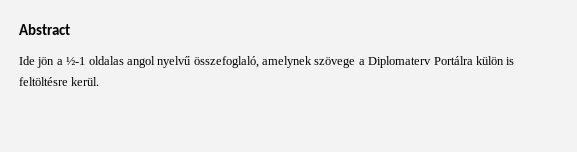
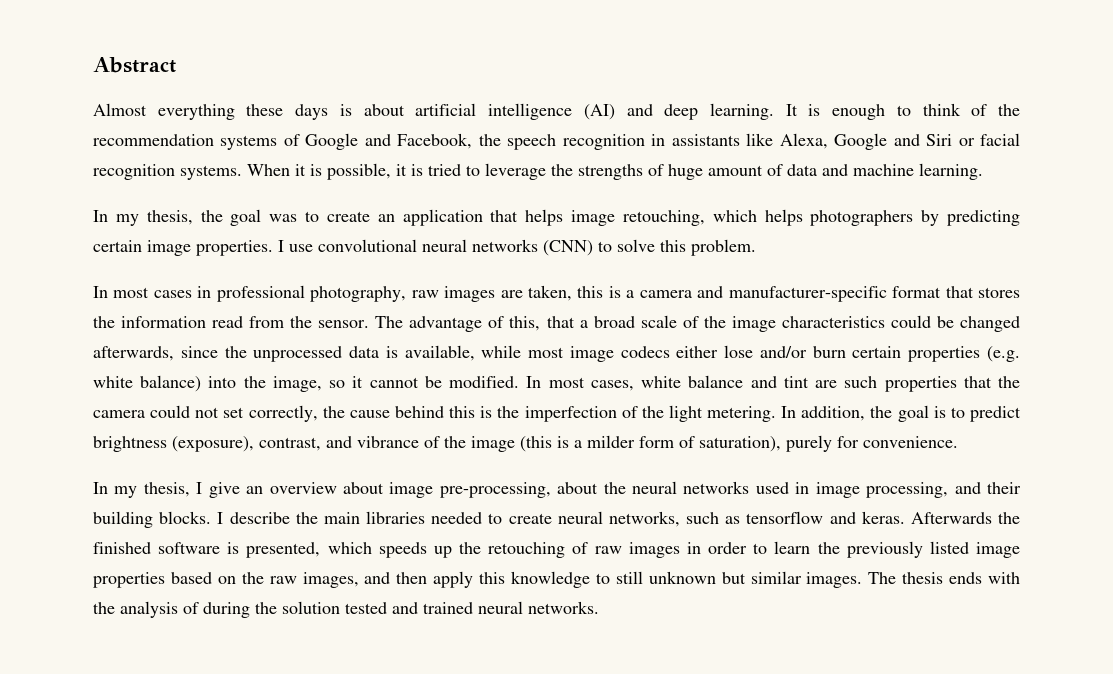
[19,56,515,68] [19,77,100,86] Ide jön a ½-1 oldalas angol nyelvű összefoglaló, amelynek szövege a Diplomaterv Portálra külön is feltöltésre kerül. -> [93,103,1020,120] [93,133,1021,150] [93,163,983,180] [93,209,1021,226] [93,239,756,256] [93,285,1021,302] [93,315,1020,332] [93,345,1020,362] [93,375,1020,392] [93,405,1021,422] [93,435,958,452] [93,481,1022,498] [93,511,1020,528] [93,541,1020,558] [93,571,1020,588] [93,601,599,618] Almost everything these days is about artificial intelligence (AI) and deep learning. It is enough to think of the recommendation systems of Google and Facebook, the speech recognition in assistants like Alexa, Google and Siri or facial recognition systems. When it is possible, it is tried to leverage the strengths of huge amount of data and machine learning. // In my thesis, the goal was to create an application that helps image retouching, which helps photographers by predicting certain image properties. I use convolutional neural networks (CNN) to solve this problem. // In most cases in professional photography, raw images are taken, this is a camera and manufacturer-specific format that stores the information read from the sensor. The advantage of this, that a broad scale of the image characteristics could be changed afterwards, since the unprocessed data is available, while most image codecs either lose and/or burn certain properties (e.g. white balance) into the image, so it cannot be modified. In most cases, white balance and tint are such properties that the camera could not set correctly, the cause behind this is the imperfection of the light metering. In addition, the goal is to predict brightness (exposure), contrast, and vibrance of the image (this is a milder form of saturation), purely for convenience. // In my thesis, I give an overview about image pre-processing, about the neural networks used in image processing, and their building blocks. I describe the main libraries needed to create neural networks, such as tensorflow and keras. Afterwards the finished software is presented, which speeds up the retouching of raw images in order to learn the previously listed image properties based on the raw images, and then apply this knowledge to still unknown but similar images. The thesis ends with the analysis of during the solution tested and trained neural networks.

